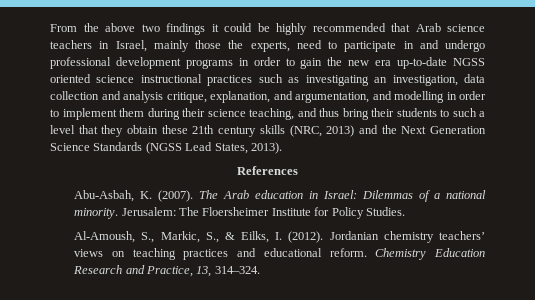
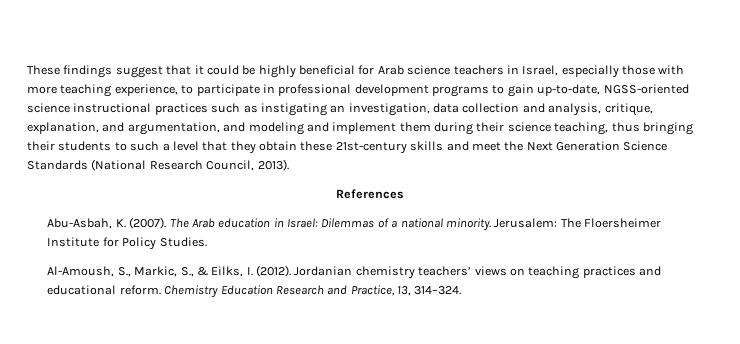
[50,23,205,35] From the above two findings -> [27,65,192,78] These findings suggest that
[312,23,410,32] recommended that -> [299,65,375,75] beneficial for
[153,40,322,52] mainly those the experts, need -> [561,65,685,78] [27,84,178,97] especially those with more teaching experience,
[419,40,485,52] and undergo -> (275, 88) none
[238,57,486,69] [50,74,91,83] in order to gain the new era up-to-date NGSS oriented -> [492,84,689,97] to gain up-to-date, NGSS-oriented
[305,75,369,86] investigating -> [260,103,327,116] instigating
[123,91,163,103] analysis -> [548,103,602,116] analysis,
[394,91,486,103] [50,109,59,117] modelling in order to -> [248,122,329,135] modeling and
[297,108,369,120] and thus bring -> [611,122,693,135] thus bringing
[192,125,378,137] 21th century skills (NRC, 2013) and -> [335,141,501,154] 21st-century skills and meet
[145,142,248,154] (NGSS Lead States, -> [91,159,255,171] (National Research Council,

